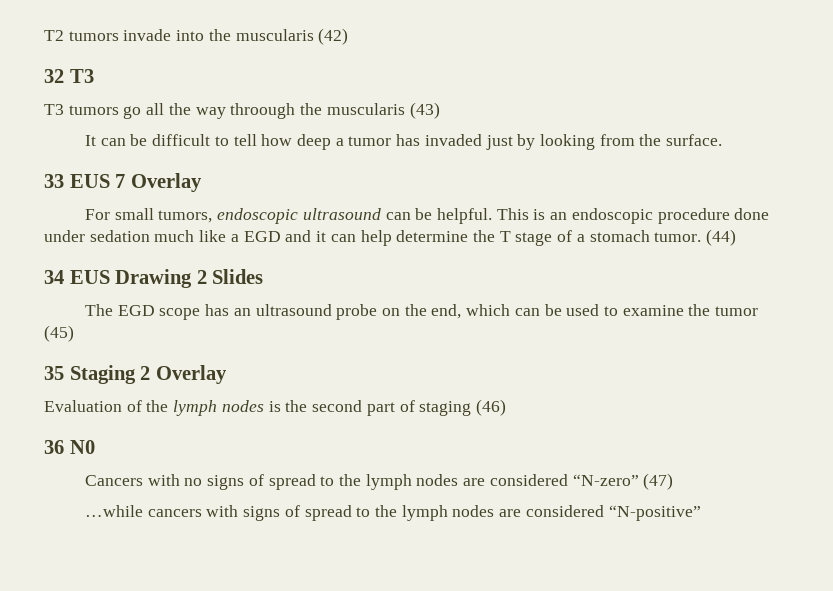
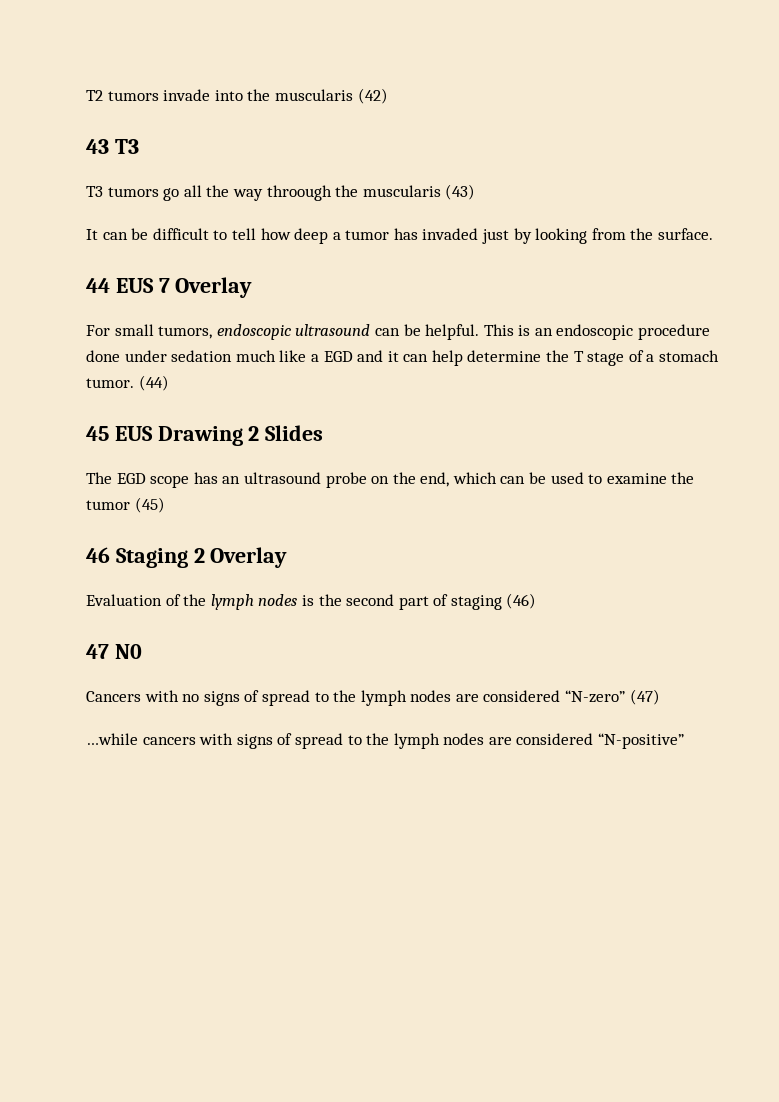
[44,69,64,83] 32 -> [86,139,109,154] 43
[44,174,64,188] 33 -> [86,278,110,293] 44
[44,270,64,284] 34 -> [86,426,109,441] 45
[44,366,64,380] 35 -> [86,547,110,563] 46
[44,440,64,454] 36 -> [86,644,109,659] 47

